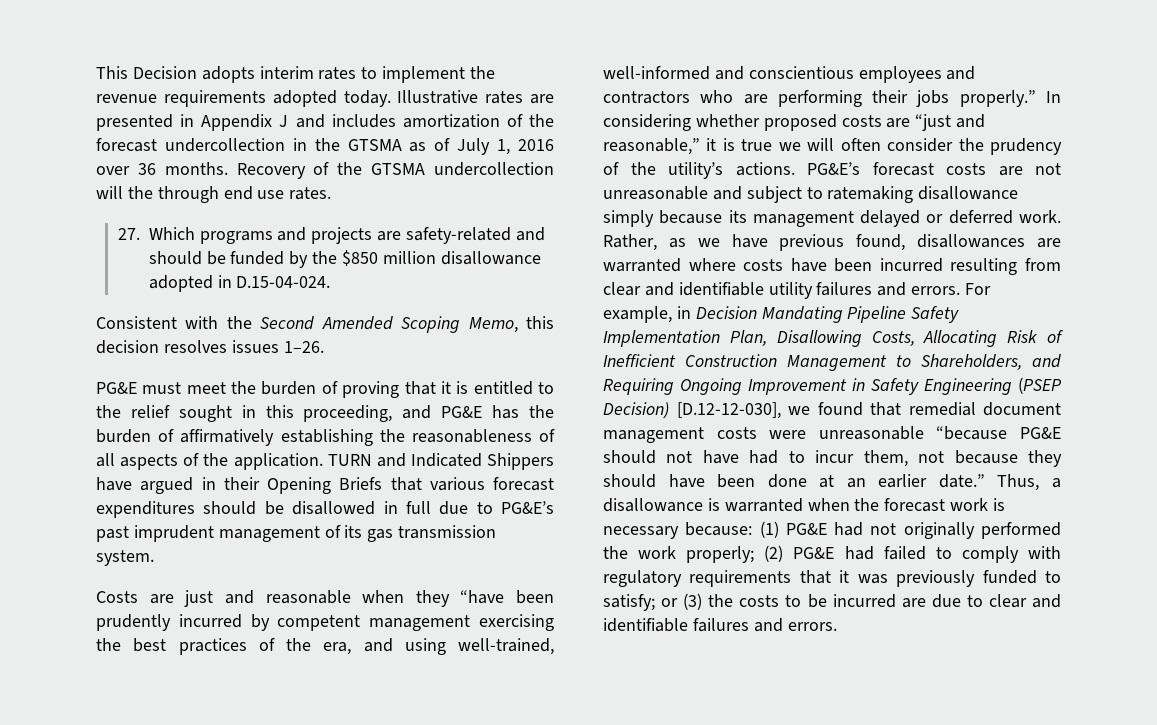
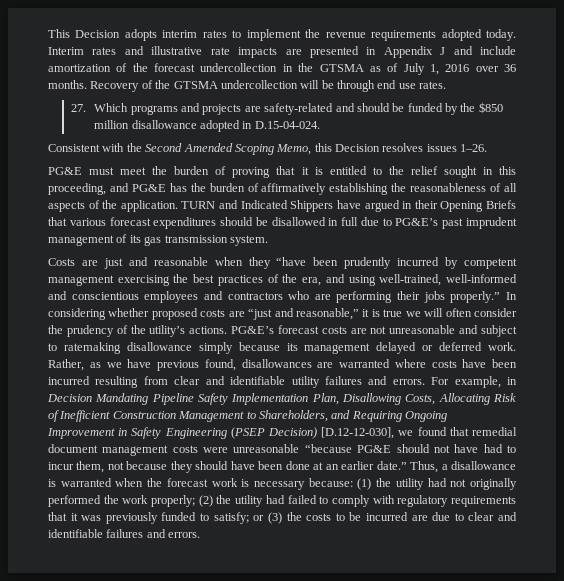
[397,90,524,104] Illustrative rates -> [48,46,278,58] Interim rates and illustrative rate impacts
[331,114,396,128] includes -> [480,46,516,55] include
[127,186,153,199] the -> [321,80,334,89] be
[96,340,159,354] decision -> [335,144,380,152] Decision
[785,523,827,535] PG&E -> [376,478,424,490] the utility
[793,547,835,559] PG&E -> [216,495,264,507] the utility

